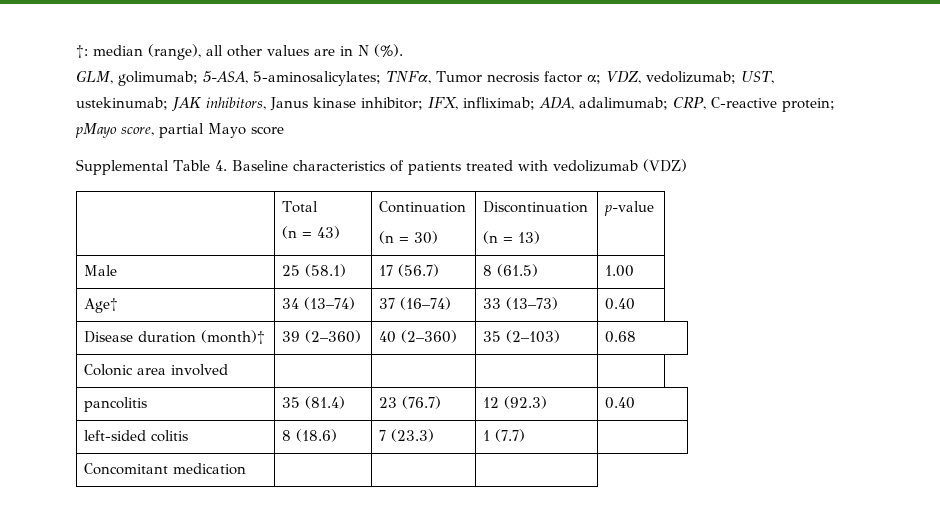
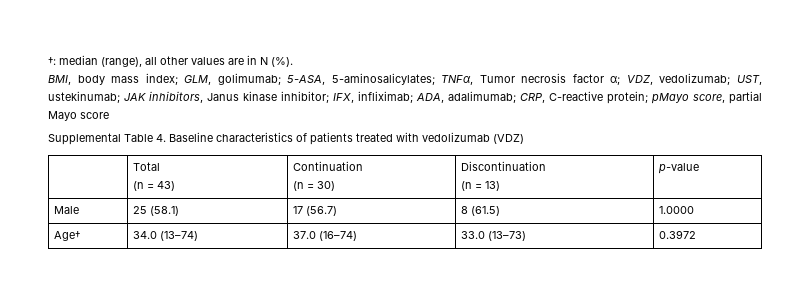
(403, 50) none -> [48,73,178,85] BMI, body mass index;
[605,265,635,277] 1.00 -> [659,206,695,214] 1.0000
[282,298,300,309] 34 -> [133,231,158,239] 34.0
[379,298,396,309] 37 -> [293,231,317,239] 37.0
[483,298,502,309] 33 -> [461,231,486,239] 33.0
[605,298,636,310] [84,330,266,344] [282,330,362,343] [379,330,458,343] [483,330,561,343] [605,331,637,343] [84,364,229,376] [84,397,148,412] [282,396,346,409] [379,396,442,409] [483,396,548,409] [605,397,636,409] [84,430,189,442] [282,429,338,442] [379,429,435,442] [483,429,526,442] [84,463,247,475] 0.40 // Disease duration (month)† | 39 (2–360) | 40 (2–360) | 35 (2–103) | 0.68 // Colonic area involved | | | | // pancolitis | 35 (81.4) | 23 (76.7) | 12 (92.3) | 0.40 // left-sided colitis | 8 (18.6) | 7 (23.3) | 1 (7.7) | // Concomitant medication | | | -> [659,230,697,239] 0.3972

